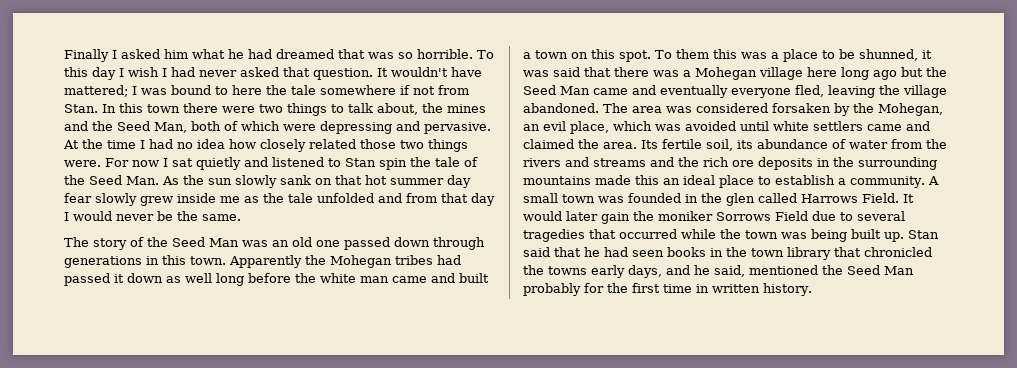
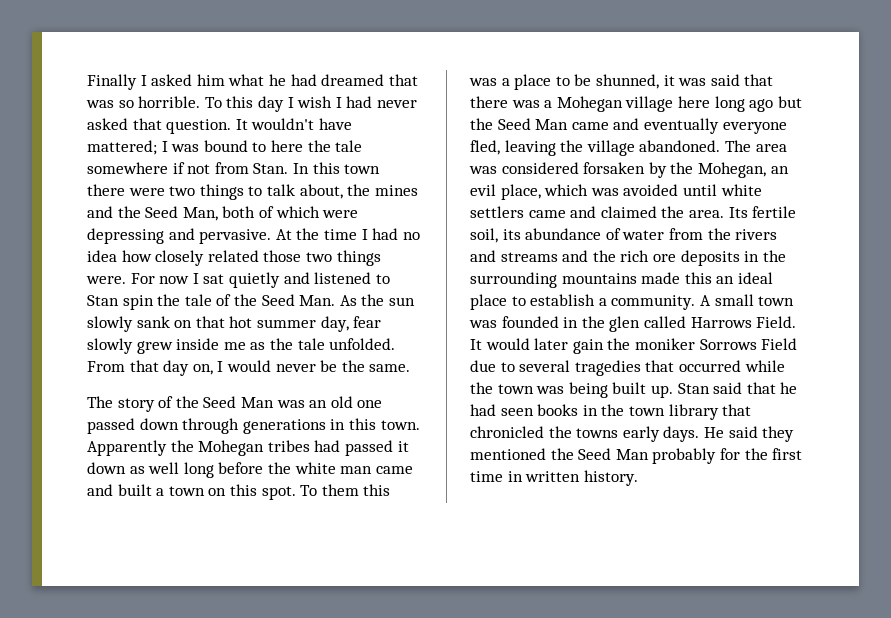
[447,175,471,188] day -> [320,316,349,332] day,
[317,193,437,203] unfolded and from -> [329,338,396,350] [87,361,125,372] unfolded. From
(495, 199) none -> [192,364,213,375] on,
[628,265,745,278] days, and he said, -> [663,426,795,442] days. He said they

